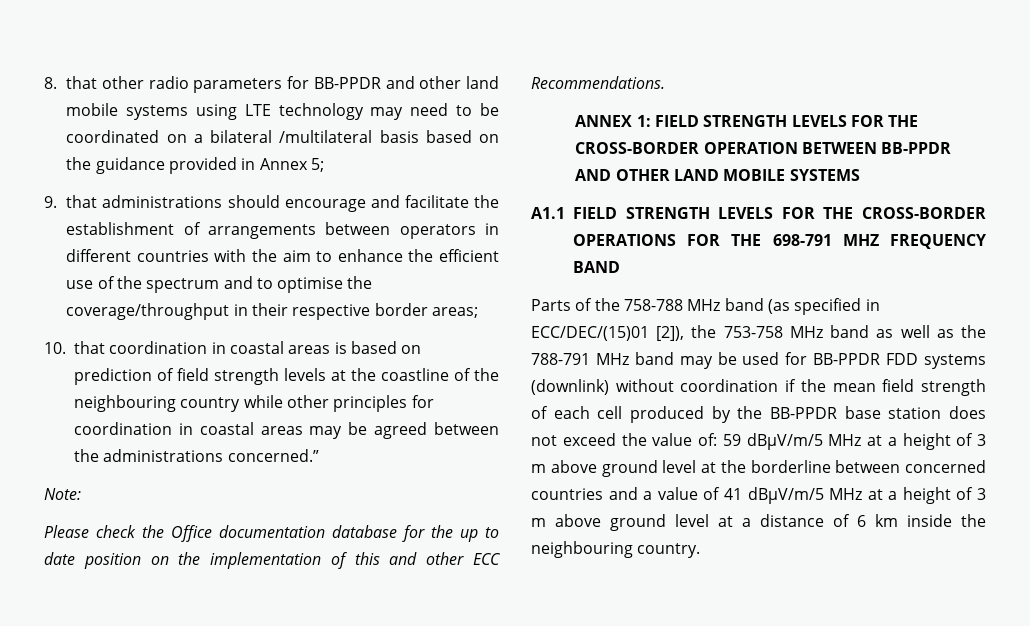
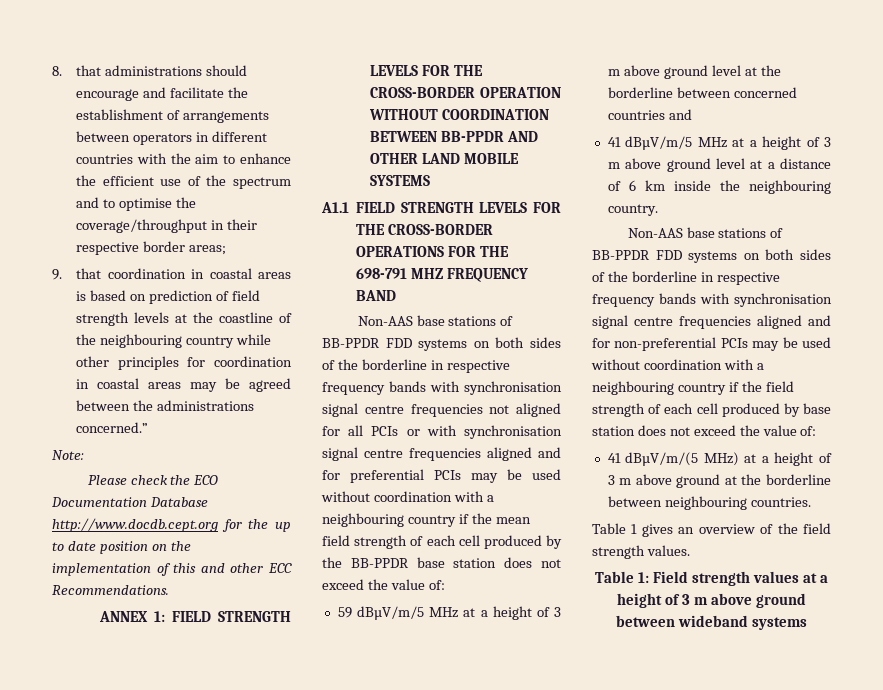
[101,76,499,93] [66,103,499,120] [66,130,499,143] [66,157,324,174] [44,195,98,208] other radio parameters for BB-PPDR and other land mobile systems using LTE technology may need to be coordinated on a bilateral /multilateral basis based on the guidance provided in Annex 5; // 9. that -> (102, 70) none
[44,342,66,354] 10. -> [52,269,62,280] 9.
[171,525,397,542] Office documentation database -> [193,475,219,485] [51,497,208,507] [52,518,218,532] ECO Documentation Database http://www.docdb.cept.org
(798, 148) none -> [369,109,550,120] WITHOUT COORDINATION
[531,298,880,315] [531,325,986,341] [531,352,986,369] [531,379,779,395] Parts of the 758-788 MHz band (as specified in ECC/DEC/(15)01 [2]), the 753-758 MHz band as well as the 788-791 MHz band may be used for BB-PPDR FDD systems (downlink) without coordination -> [357,315,514,326] [322,337,561,351] [322,359,510,373] [322,381,562,395] [322,403,561,417] [322,425,562,439] [322,447,561,461] [322,469,561,483] [321,491,494,502] [322,513,456,527] Non-AAS base stations of BB-PPDR FDD systems on both sides of the borderline in respective frequency bands with synchronisation signal centre frequencies not aligned for all PCIs or with synchronisation signal centre frequencies aligned and for preferential PCIs may be used without coordination with a neighbouring country
(717, 439) none -> (445, 585) //
[643,487,721,500] a value of -> (692, 114) //
(701, 550) none -> [627,227,784,238] [592,249,831,263] [592,271,780,285] [592,293,832,307] [592,315,831,329] [592,337,831,351] [591,359,764,370] [592,381,794,395] [592,403,831,417] [592,425,817,436] [607,452,832,466] [607,474,831,488] [607,496,811,510] [592,523,831,537] [592,545,690,559] [595,571,828,586] [617,593,806,608] [616,615,807,630] // Non-AAS base stations of BB-PPDR FDD systems on both sides of the borderline in respective frequency bands with synchronisation signal centre frequencies aligned and for non-preferential PCIs may be used without coordination with a neighbouring country if the field strength of each cell produced by base station does not exceed the value of: // 41 dBµV/m/(5 MHz) at a height of 3 m above ground at the borderline between neighbouring countries. // Table 1 gives an overview of the field strength values. // Table 1: Field strength values at a height of 3 m above ground between wideband systems

